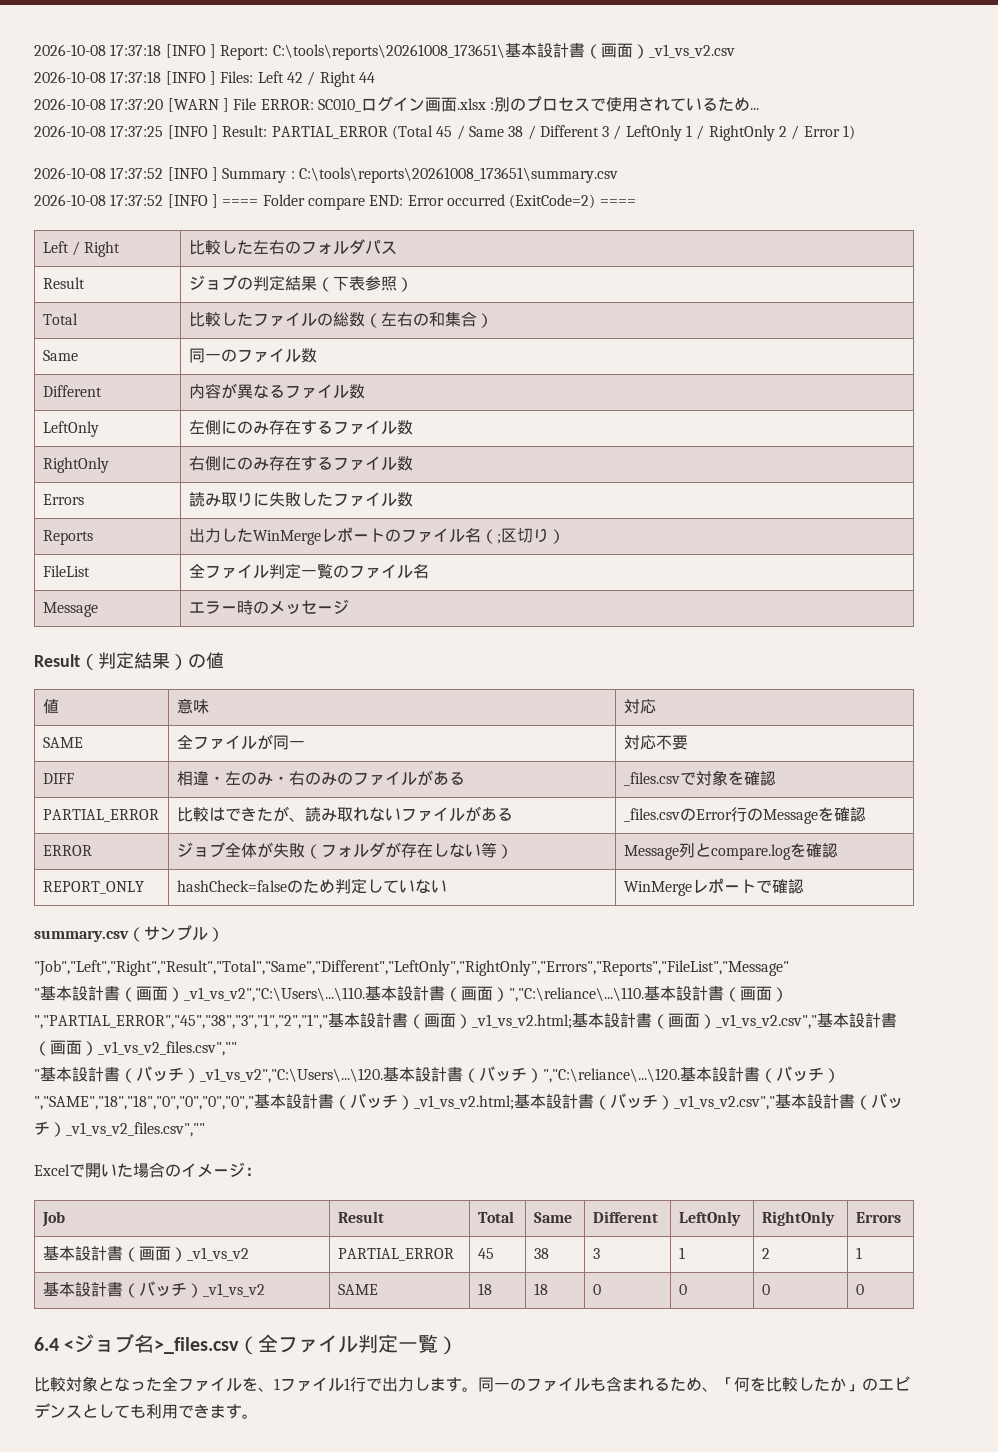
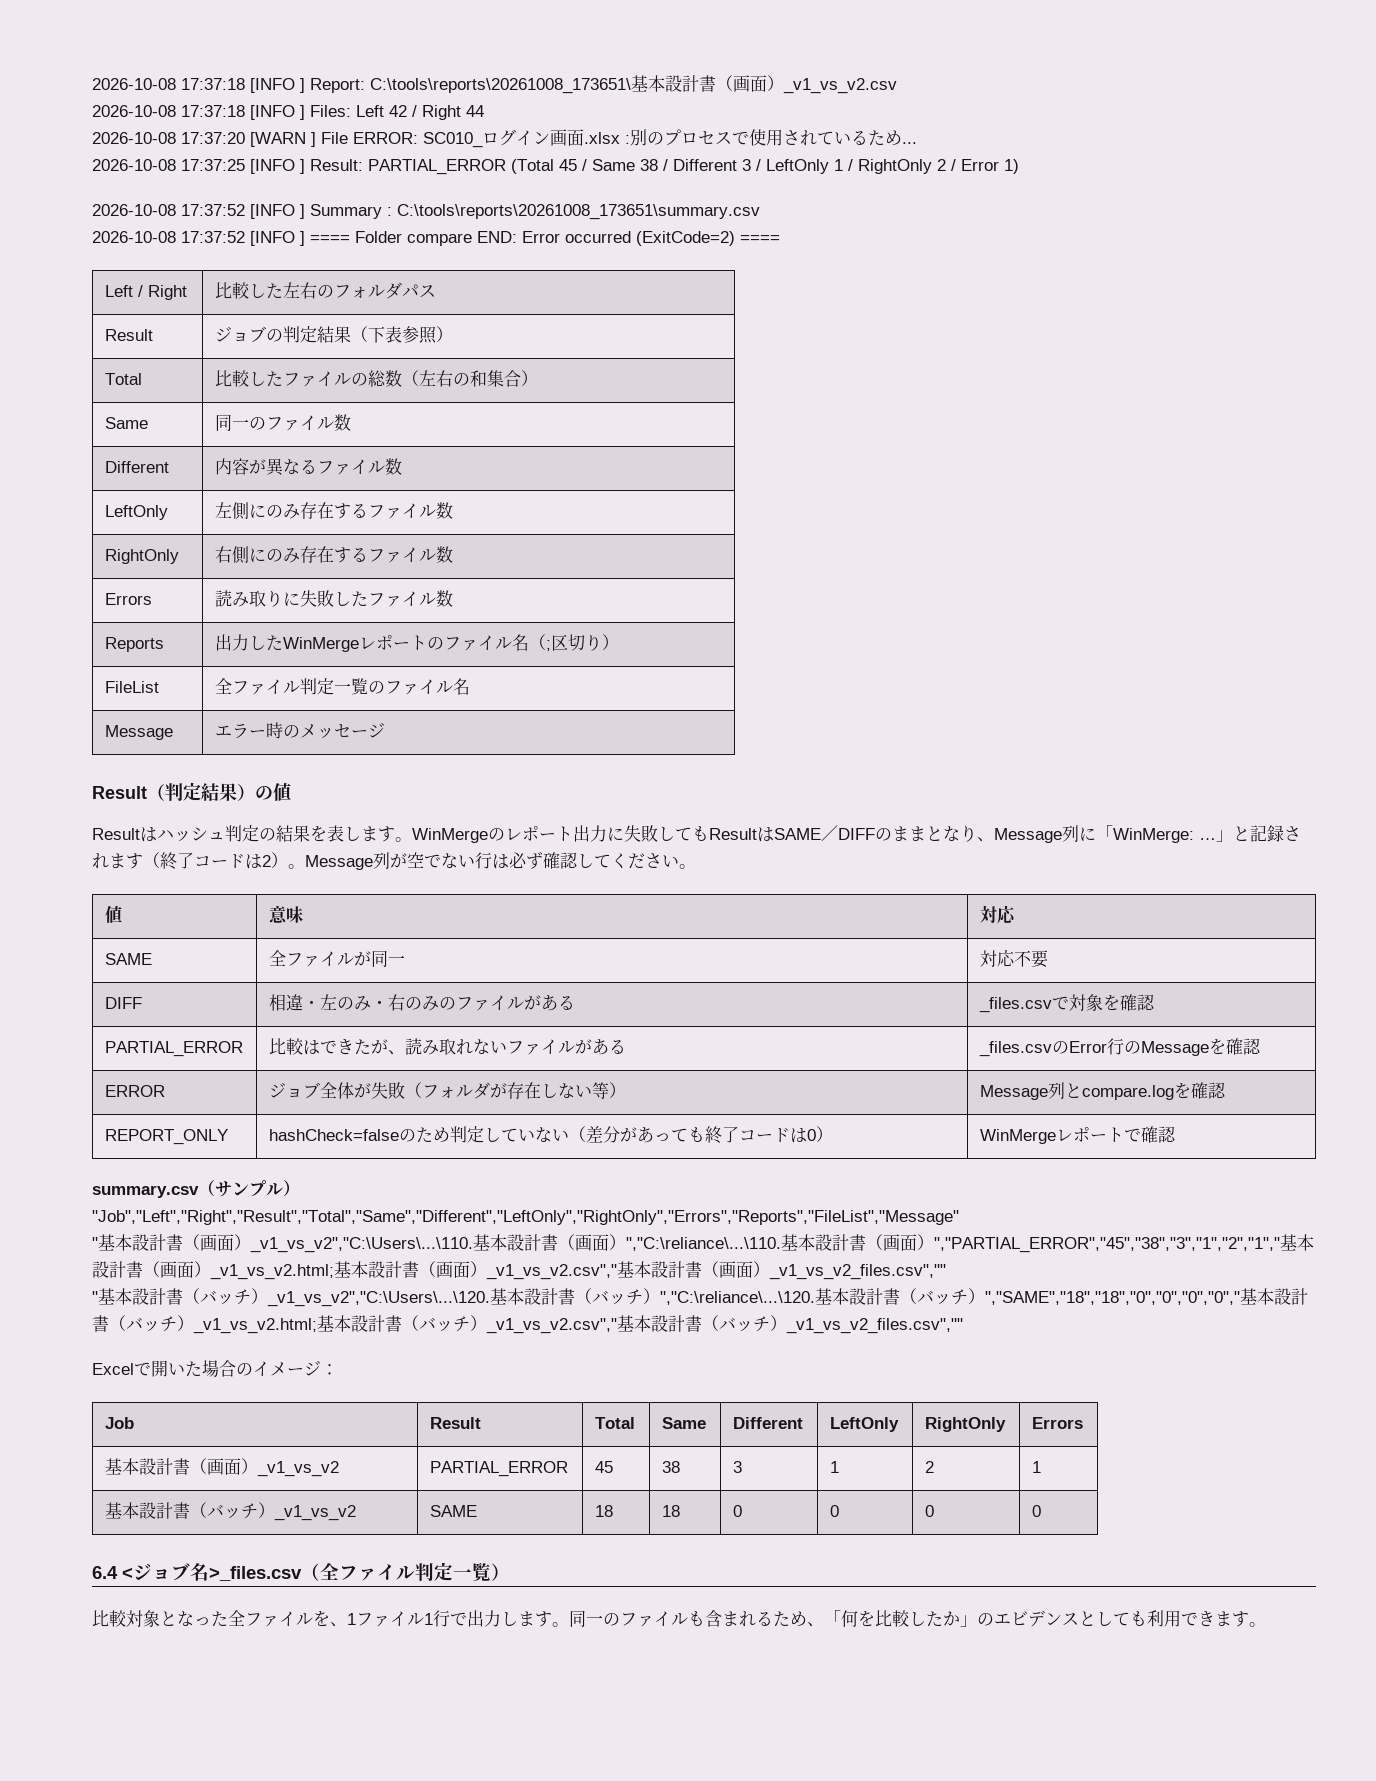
(224, 660) none -> [92,825,1301,843] [92,852,696,870] // Resultはハッシュ判定の結果を表します。WinMergeのレポート出力に失敗してもResultはSAME／DIFFのままとなり、Message列に「WinMerge: …」と記録されます（終了コードは2）。Message列が空でない行は必ず確認してください。
(447, 886) none -> [568,1126,833,1144] （差分があっても終了コードは0）

